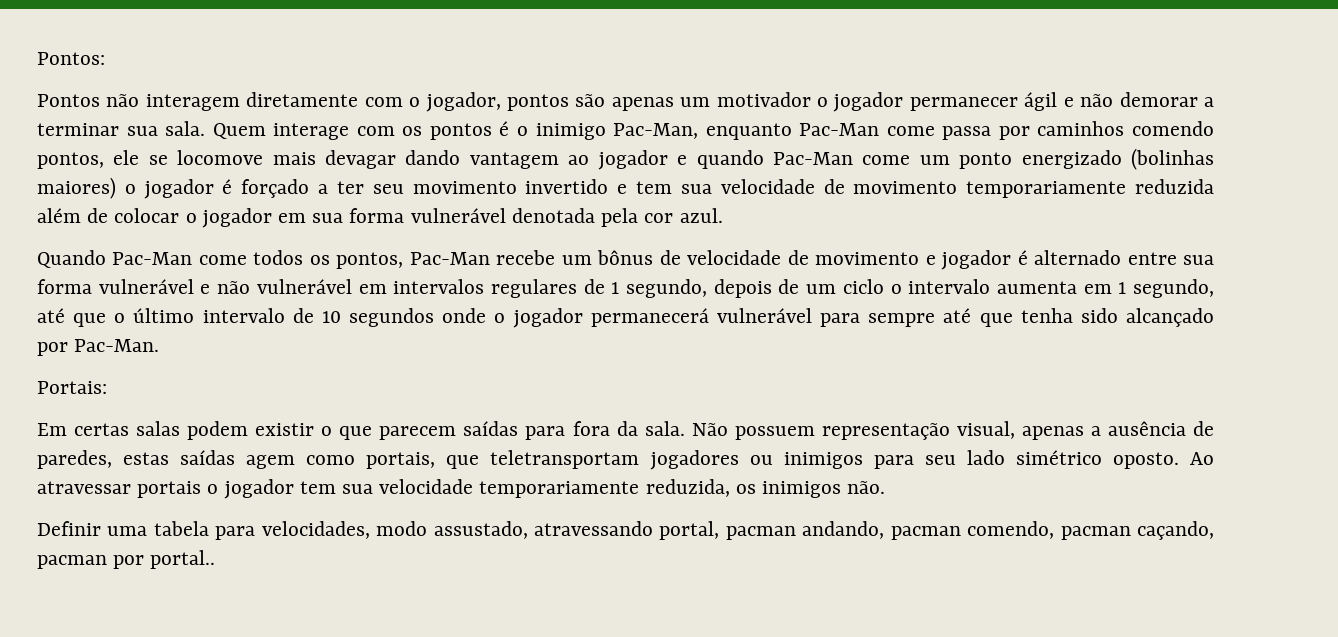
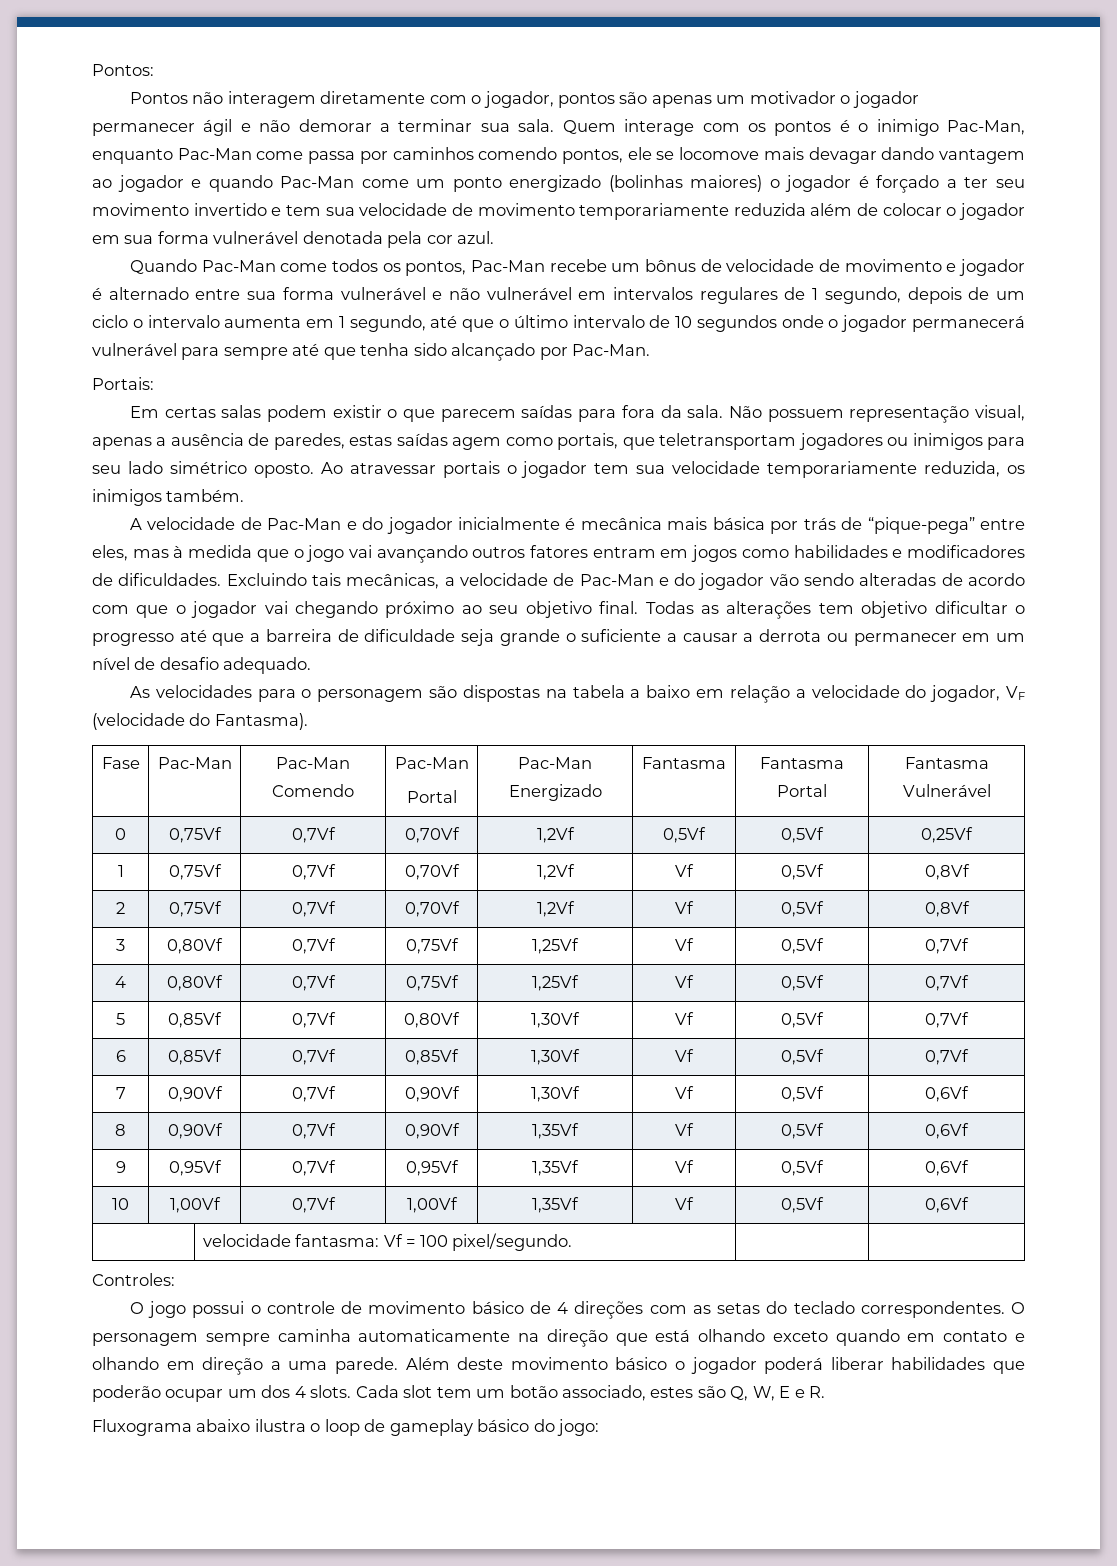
[847,481,886,494] [37,521,1214,540] [37,550,216,569] não. // Definir uma tabela para velocidades, modo assustado, atravessando portal, pacman andando, pacman comendo, pacman caçando, pacman por portal.. -> [166,489,245,502] [129,517,1026,534] [92,545,1026,563] [92,573,1025,590] [92,601,1025,619] [92,629,1025,646] [92,657,312,674] [129,685,1025,703] [92,713,308,730] [101,757,140,769] [157,757,232,769] [276,757,350,769] [272,784,354,797] [394,757,469,769] [406,790,457,803] [518,757,592,769] [508,784,602,801] [642,757,726,769] [760,757,844,769] [777,784,827,797] [904,757,989,769] [902,784,991,797] [115,828,126,840] [168,827,222,843] [291,827,336,843] [404,827,460,843] [536,827,575,843] [663,827,706,843] [781,827,824,843] [921,827,973,843] [117,865,124,877] [168,864,222,880] [291,864,336,880] [404,864,460,880] [536,864,575,880] [675,864,694,877] [781,864,824,880] [924,864,970,880] [116,902,125,914] [168,901,222,917] [291,901,336,917] [404,901,460,917] [536,901,575,917] [675,901,694,914] [781,901,824,917] [924,901,970,917] [116,939,125,951] [167,938,223,954] [291,938,336,954] [405,938,459,954] [532,938,579,954] [675,938,694,951] [781,938,824,954] [925,938,969,954] [115,976,126,988] [167,975,223,991] [291,975,336,991] [405,975,459,991] [532,975,579,991] [675,975,694,988] [781,975,824,991] [925,975,969,991] [116,1013,125,1025] [168,1012,222,1028] [291,1012,336,1028] [404,1012,460,1028] [531,1012,580,1028] [675,1012,694,1025] [781,1012,824,1028] [925,1012,969,1028] [115,1050,126,1062] [168,1049,222,1065] [291,1049,336,1065] [405,1049,459,1065] [531,1049,580,1065] [675,1049,694,1062] [781,1049,824,1065] [925,1049,969,1065] [115,1087,126,1099] [167,1086,223,1102] [291,1086,336,1102] [404,1086,460,1102] [531,1086,580,1102] [675,1086,694,1099] [781,1086,824,1102] [925,1086,969,1102] [115,1124,126,1136] [167,1123,223,1139] [291,1123,336,1139] [404,1123,460,1139] [532,1123,579,1139] [675,1123,694,1136] [781,1123,824,1139] [925,1123,969,1139] [115,1161,126,1173] [168,1160,222,1176] [291,1160,336,1176] [405,1160,459,1176] [532,1160,579,1176] [675,1160,694,1173] [781,1160,824,1176] [925,1160,969,1176] [112,1198,129,1210] [169,1197,221,1213] [291,1197,336,1213] [406,1197,458,1213] [532,1197,579,1213] [675,1197,694,1210] [781,1197,824,1213] [925,1197,969,1213] [202,1233,573,1251] [92,1273,175,1286] [129,1301,1026,1319] [92,1329,1025,1347] [92,1357,1026,1375] [92,1385,826,1402] [92,1419,600,1436] também. // A velocidade de Pac-Man e do jogador inicialmente é mecânica mais básica por trás de “pique-pega” entre eles, mas à medida que o jogo vai avançando outros fatores entram em jogos como habilidades e modificadores de dificuldades. Excluindo tais mecânicas, a velocidade de Pac-Man e do jogador vão sendo alteradas de acordo com que o jogador vai chegando próximo ao seu objetivo final. Todas as alterações tem objetivo dificultar o progresso até que a barreira de dificuldade seja grande o suficiente a causar a derrota ou permanecer em um nível de desafio adequado. // As velocidades para o personagem são dispostas na tabela a baixo em relação a velocidade do jogador, VF (velocidade do Fantasma). // Fase | Pac-Man | Pac-Man Comendo | Pac-Man // Portal | Pac-Man Energizado | Fantasma | Fantasma Portal | Fantasma Vulnerável // 0 | 0,75Vf | 0,7Vf | 0,70Vf | 1,2Vf | 0,5Vf | 0,5Vf | 0,25Vf // 1 | 0,75Vf | 0,7Vf | 0,70Vf | 1,2Vf | Vf | 0,5Vf | 0,8Vf // 2 | 0,75Vf | 0,7Vf | 0,70Vf | 1,2Vf | Vf | 0,5Vf | 0,8Vf // 3 | 0,80Vf | 0,7Vf | 0,75Vf | 1,25Vf | Vf | 0,5Vf | 0,7Vf // 4 | 0,80Vf | 0,7Vf | 0,75Vf | 1,25Vf | Vf | 0,5Vf | 0,7Vf // 5 | 0,85Vf | 0,7Vf | 0,80Vf | 1,30Vf | Vf | 0,5Vf | 0,7Vf // 6 | 0,85Vf | 0,7Vf | 0,85Vf | 1,30Vf | Vf | 0,5Vf | 0,7Vf // 7 | 0,90Vf | 0,7Vf | 0,90Vf | 1,30Vf | Vf | 0,5Vf | 0,6Vf // 8 | 0,90Vf | 0,7Vf | 0,90Vf | 1,35Vf | Vf | 0,5Vf | 0,6Vf // 9 | 0,95Vf | 0,7Vf | 0,95Vf | 1,35Vf | Vf | 0,5Vf | 0,6Vf // 10 | 1,00Vf | 0,7Vf | 1,00Vf | 1,35Vf | Vf | 0,5Vf | 0,6Vf // | velocidade fantasma: Vf = 100 pixel/segundo. | | // Controles: // O jogo possui o controle de movimento básico de 4 direções com as setas do teclado correspondentes. O personagem sempre caminha automaticamente na direção que está olhando exceto quando em contato e olhando em direção a uma parede. Além deste movimento básico o jogador poderá liberar habilidades que poderão ocupar um dos 4 slots. Cada slot tem um botão associado, estes são Q, W, E e R. // Fluxograma abaixo ilustra o loop de gameplay básico do jogo:

